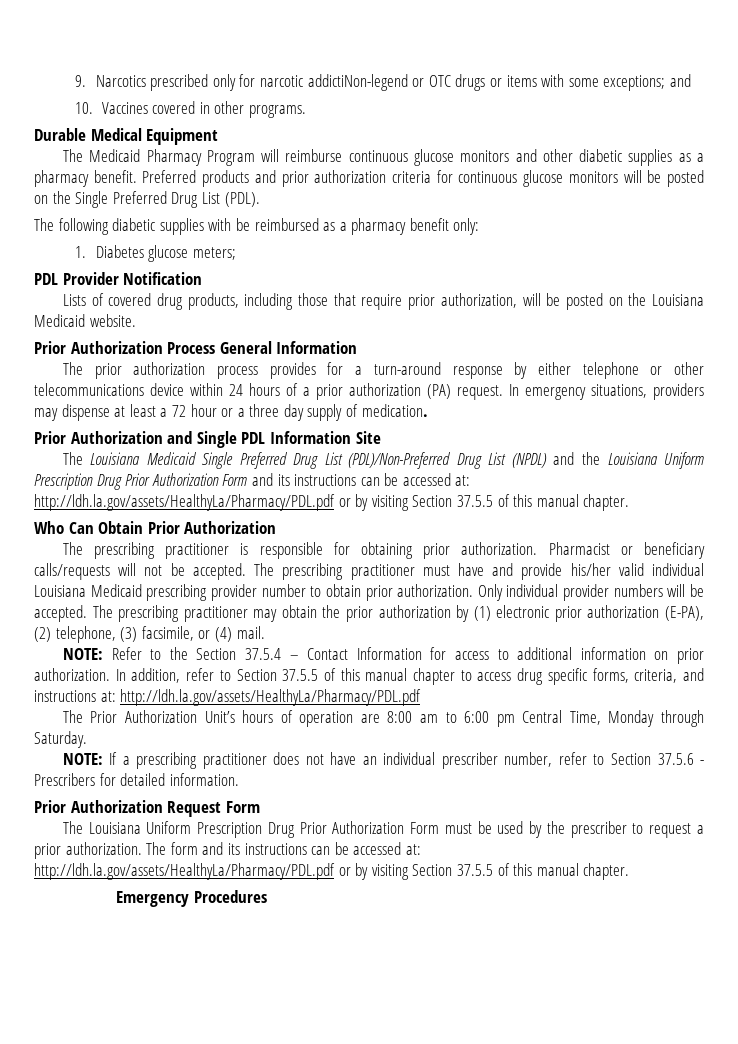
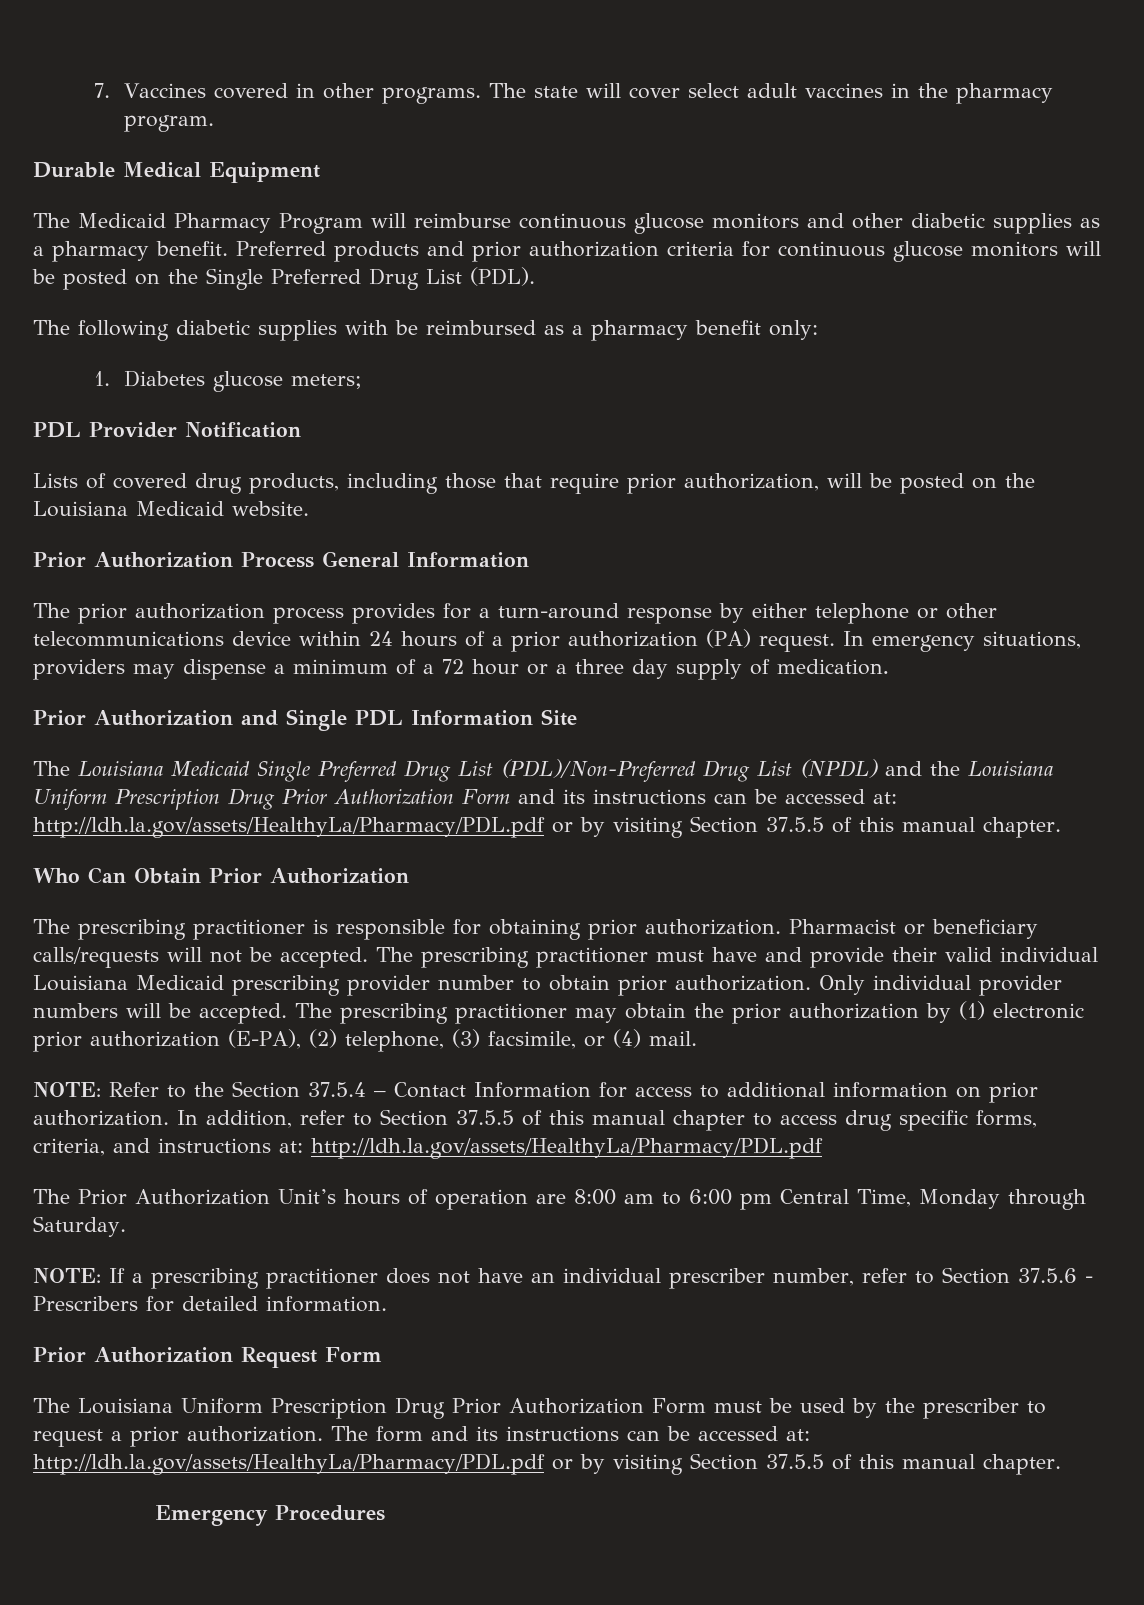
[75,74,691,91] [75,102,94,114] 9. Narcotics prescribed only for narcotic addictiNon-legend or OTC drugs or items with some exceptions; and // 10. -> [93,83,110,98] 7.
(306, 111) none -> [489,83,1054,104] [124,115,215,132] The state will cover select adult vaccines in the pharmacy program.
[114,404,156,417] at least -> [274,659,416,675] a minimum of
[570,563,611,576] his/her -> [892,947,937,962] their

